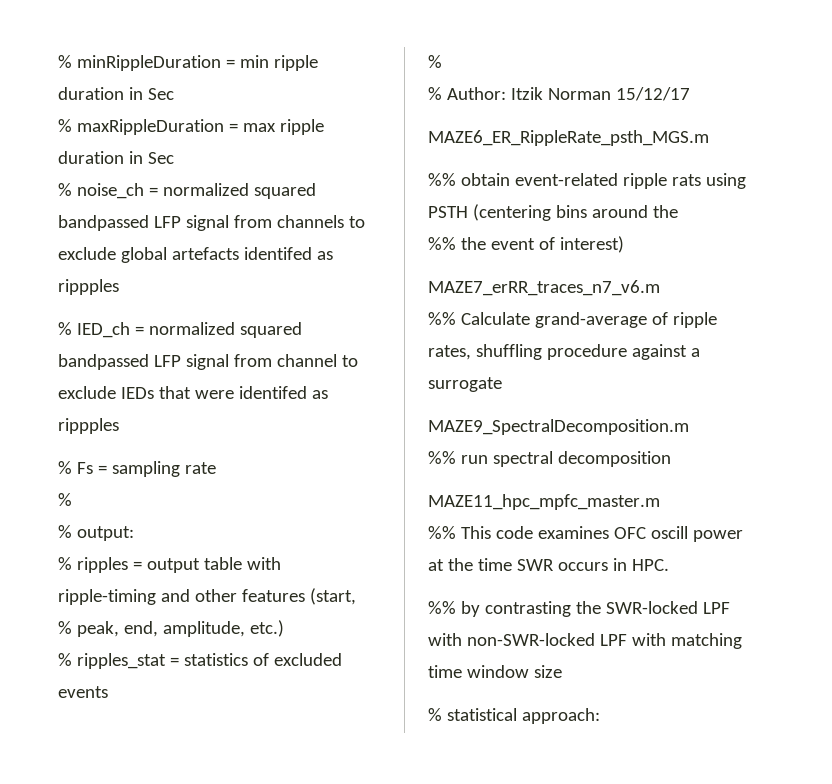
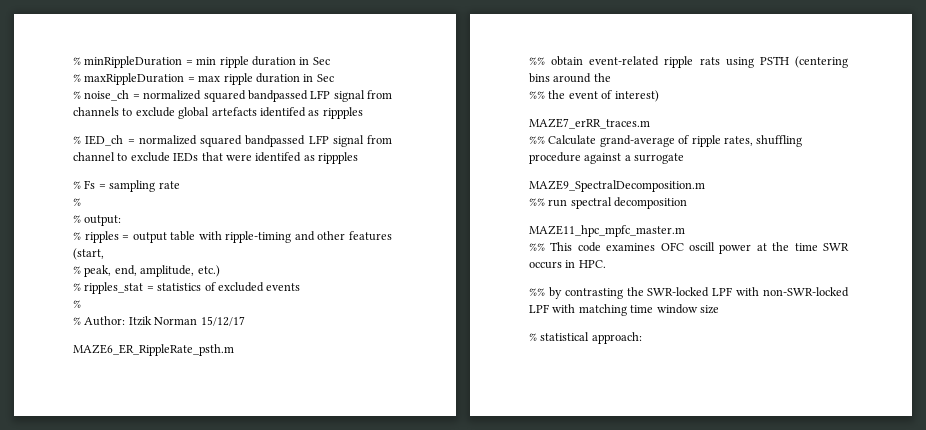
[428,130,709,146] MAZE6_ER_RippleRate_psth_MGS.m -> [73,344,234,356] MAZE6_ER_RippleRate_psth.m
[428,280,660,296] MAZE7_erRR_traces_n7_v6.m -> [529,118,650,129] MAZE7_erRR_traces.m

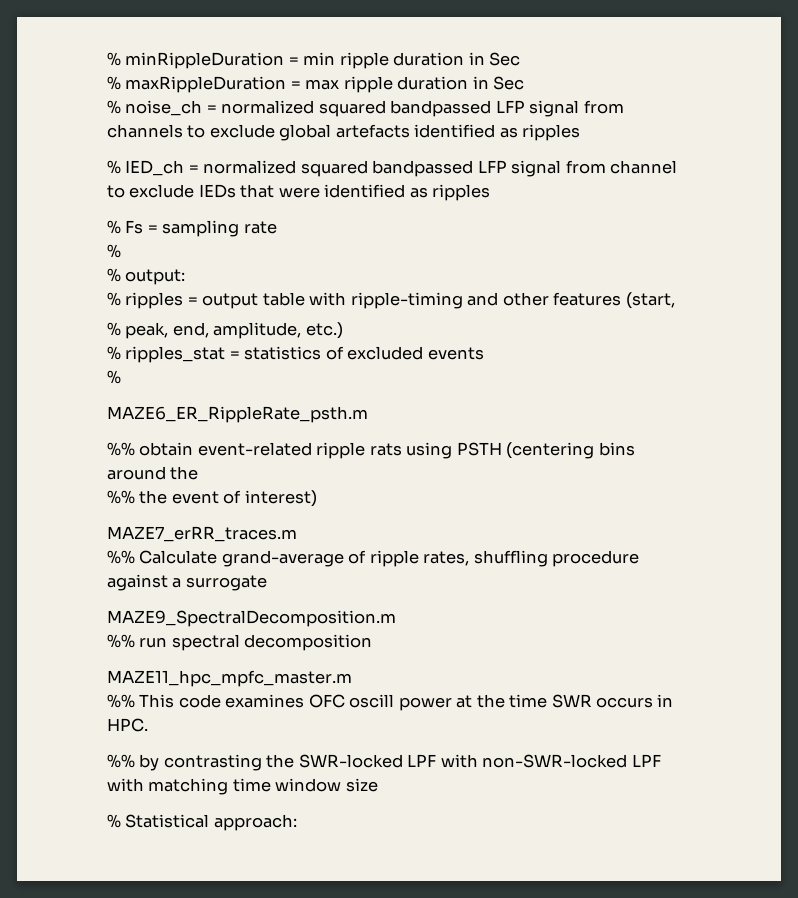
[259,107,363,119] identifed as rippples -> [414,124,581,141] identified as ripples
[255,152,358,164] identifed as rippples -> [324,184,491,201] identified as ripples
[73,316,245,326] // % Author: Itzik Norman 15/12/17 -> (121, 377) none
[540,332,590,341] statistical -> [125,814,210,828] Statistical

